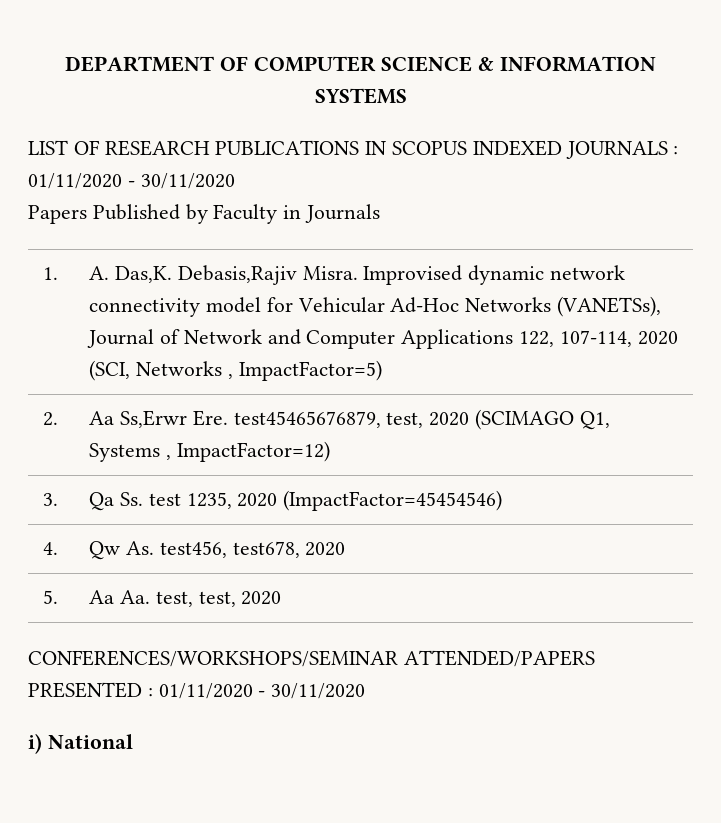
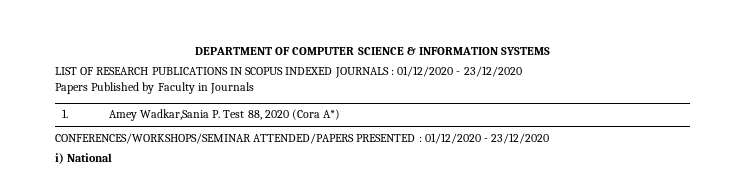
[28,173,235,189] 01/11/2020 - 30/11/2020 -> [397,66,522,77] 01/12/2020 - 23/12/2020
[89,265,626,285] [89,296,662,317] [87,329,678,349] [89,360,382,381] [43,412,59,426] [89,409,610,430] [89,441,330,462] [43,493,59,506] [89,490,503,511] [43,542,59,555] [89,541,346,560] [43,590,59,604] [89,590,282,607] A. Das,K. Debasis,Rajiv Misra. Improvised dynamic network connectivity model for Vehicular Ad-Hoc Networks (VANETSs), Journal of Network and Computer Applications 122, 107-114, 2020 (SCI, Networks , ImpactFactor=5) // 2. | Aa Ss,Erwr Ere. test45465676879, test, 2020 (SCIMAGO Q1, Systems , ImpactFactor=12) // 3. | Qa Ss. test 1235, 2020 (ImpactFactor=45454546) // 4. | Qw As. test456, test678, 2020 // 5. | Aa Aa. test, test, 2020 -> [108,109,341,121] Amey Wadkar,Sania P. Test 88, 2020 (Cora A*)
[158,683,366,699] 01/11/2020 - 30/11/2020 -> [424,133,550,144] 01/12/2020 - 23/12/2020

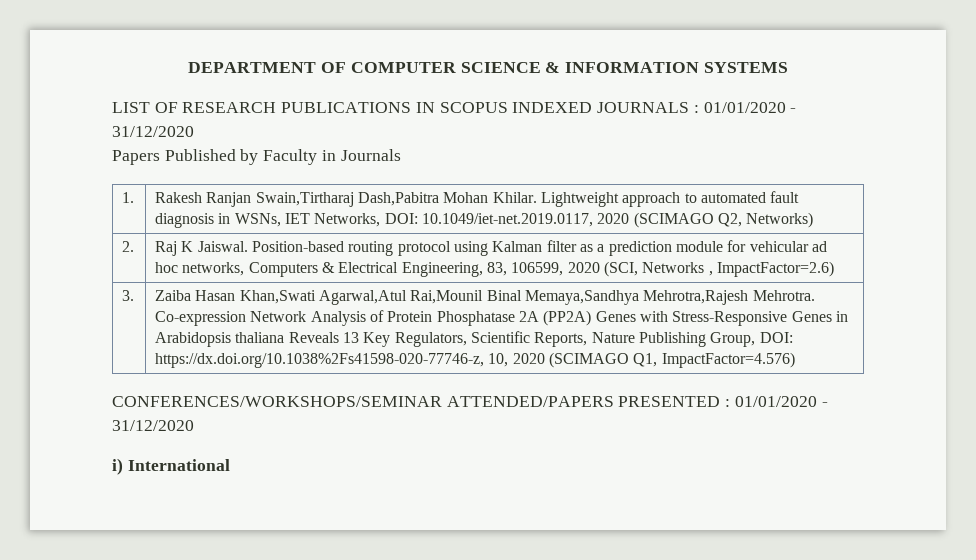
[397,66,522,77] 01/12/2020 - 23/12/2020 -> [703,102,797,113] [112,126,194,137] 01/01/2020 - 31/12/2020
[108,109,341,121] Amey Wadkar,Sania P. Test 88, 2020 (Cora A*) -> [155,191,800,207] [155,212,814,228] [122,241,135,252] [155,240,827,256] [155,261,834,277] [122,290,135,301] [155,290,815,305] [155,310,848,326] [155,331,793,347] [155,352,795,368] Rakesh Ranjan Swain,Tirtharaj Dash,Pabitra Mohan Khilar. Lightweight approach to automated fault diagnosis in WSNs, IET Networks, DOI: 10.1049/iet-net.2019.0117, 2020 (SCIMAGO Q2, Networks) // 2. | Raj K Jaiswal. Position-based routing protocol using Kalman filter as a prediction module for vehicular ad hoc networks, Computers & Electrical Engineering, 83, 106599, 2020 (SCI, Networks , ImpactFactor=2.6) // 3. | Zaiba Hasan Khan,Swati Agarwal,Atul Rai,Mounil Binal Memaya,Sandhya Mehrotra,Rajesh Mehrotra. Co-expression Network Analysis of Protein Phosphatase 2A (PP2A) Genes with Stress-Responsive Genes in Arabidopsis thaliana Reveals 13 Key Regulators, Scientific Reports, Nature Publishing Group, DOI: https://dx.doi.org/10.1038%2Fs41598-020-77746-z, 10, 2020 (SCIMAGO Q1, ImpactFactor=4.576)
[424,133,550,144] 01/12/2020 - 23/12/2020 -> [734,396,828,407] [112,420,194,431] 01/01/2020 - 31/12/2020
[67,153,113,162] National -> [127,459,230,471] International

